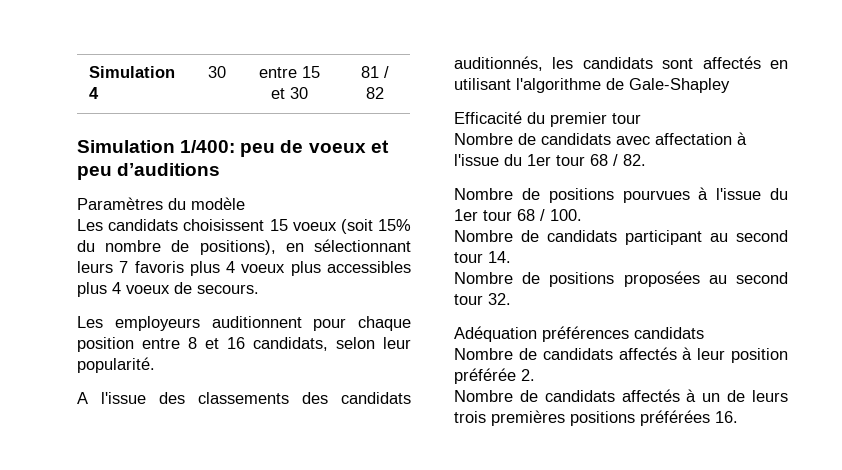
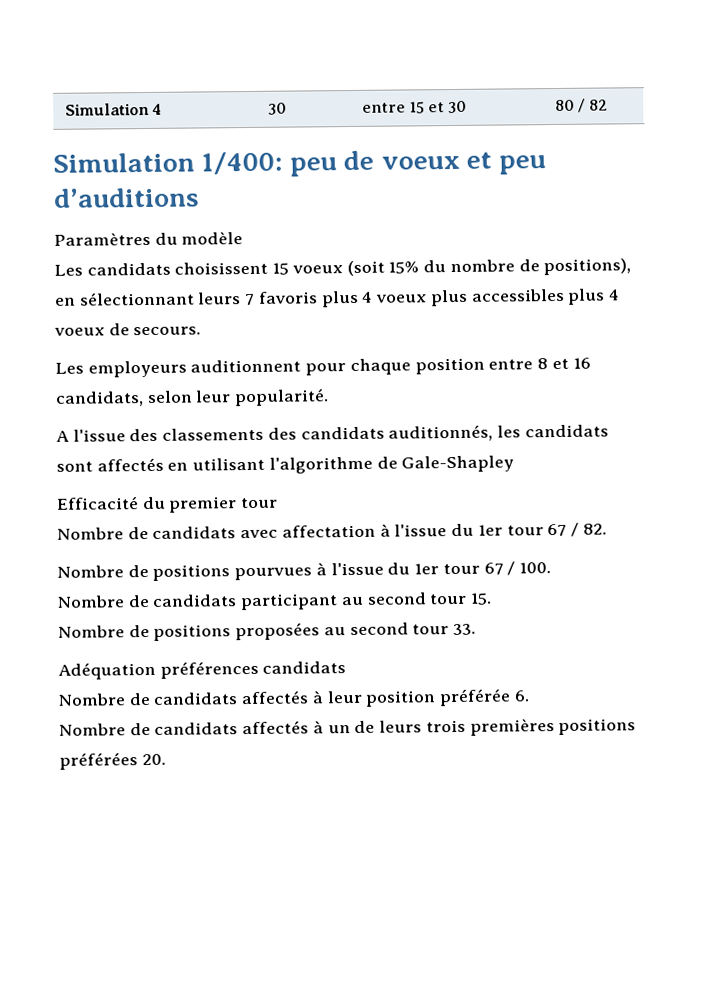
[361,66,379,78] 81 -> [554,99,575,112] 80
[590,154,608,166] 68 -> [547,523,568,537] 67
[517,209,535,221] 68 -> [483,562,504,575] 67
[488,251,511,263] 14. -> [470,592,493,605] 15.
[488,293,511,305] 32. -> [453,623,477,636] 33.
[521,369,535,381] 2. -> [513,690,530,702] 6.
[715,411,738,423] 16. -> [141,753,166,766] 20.

